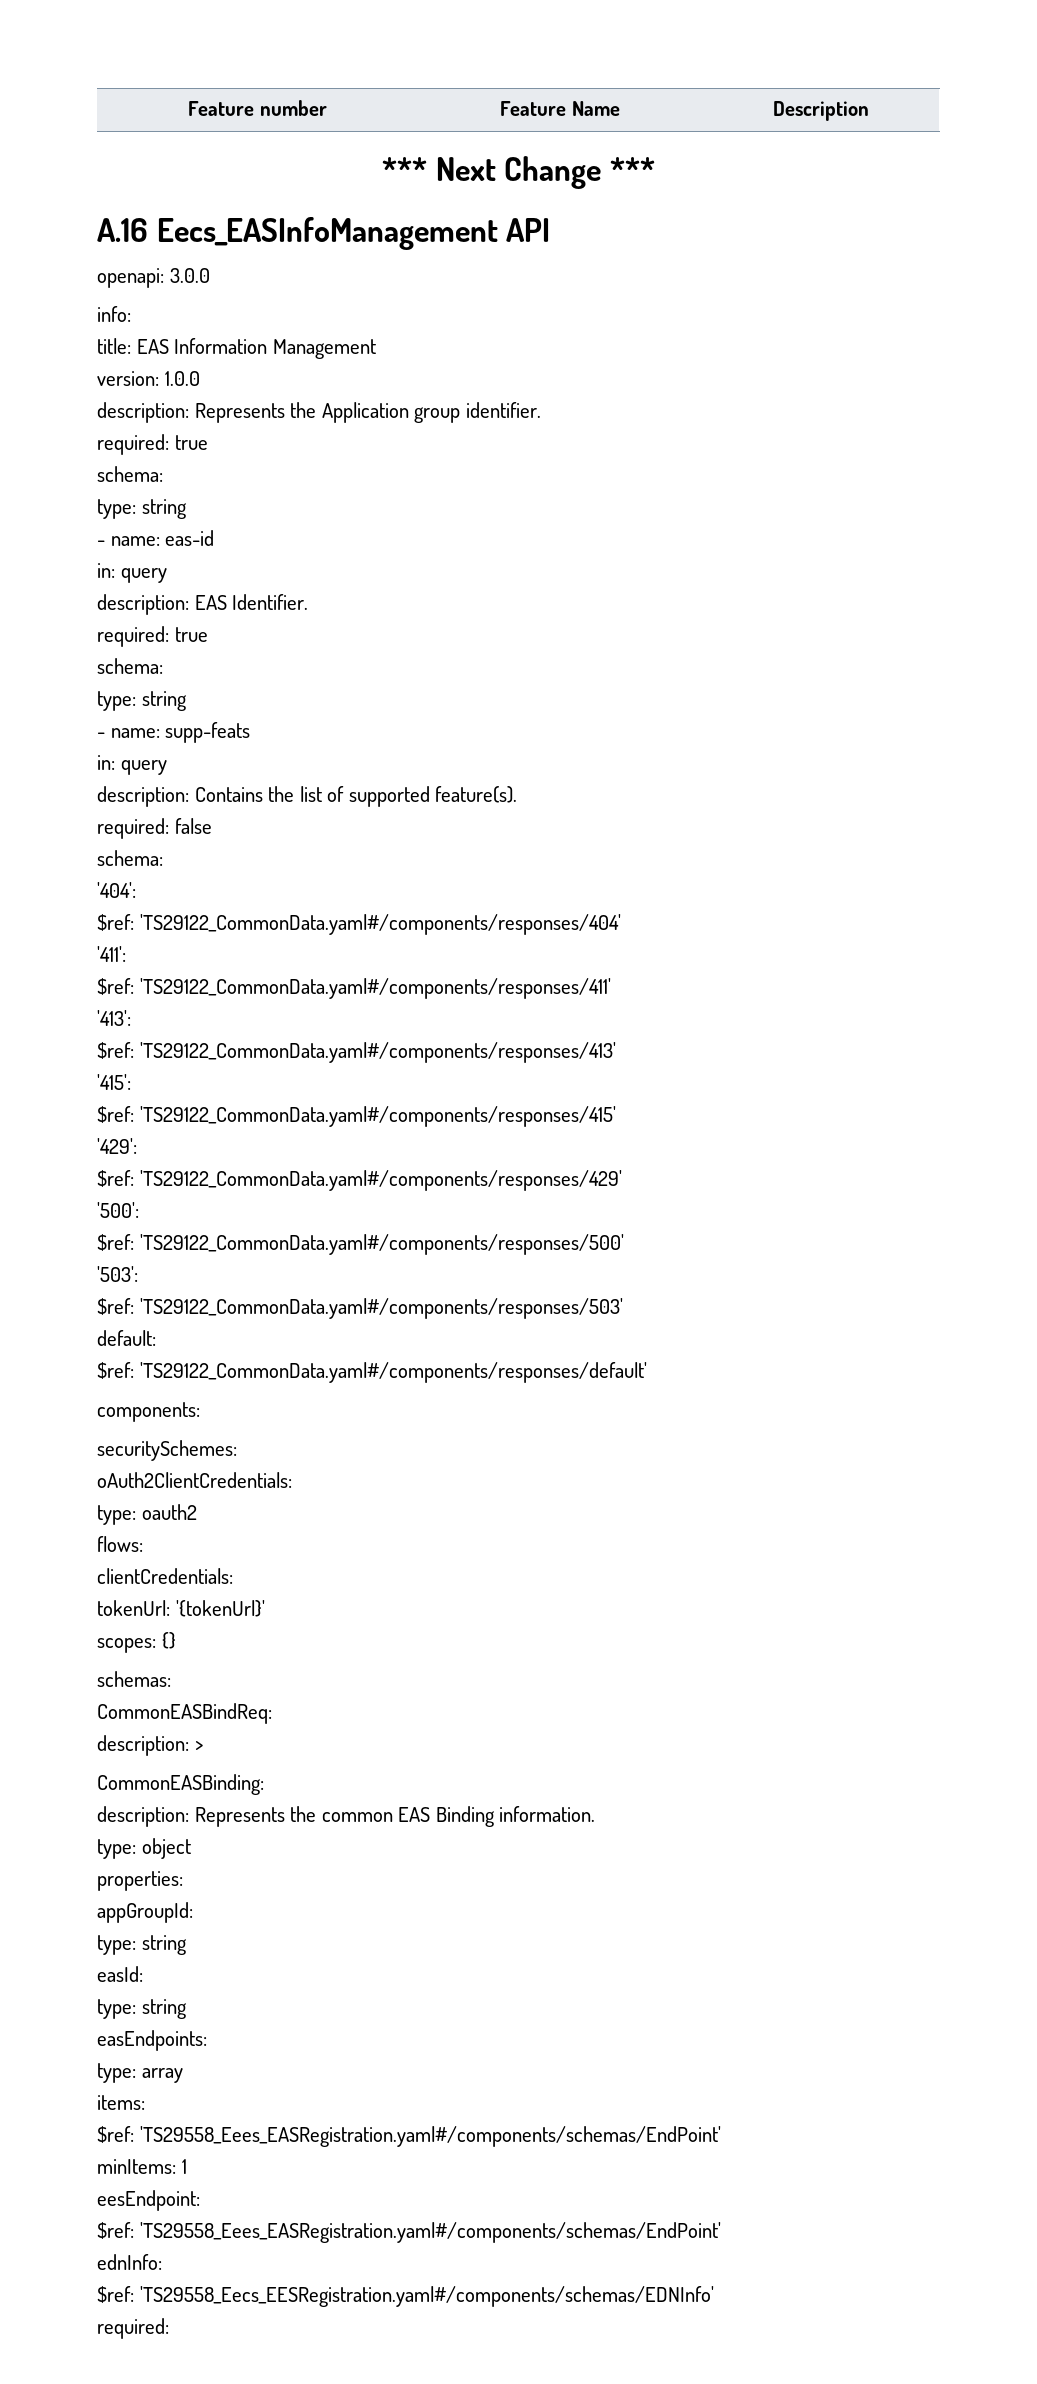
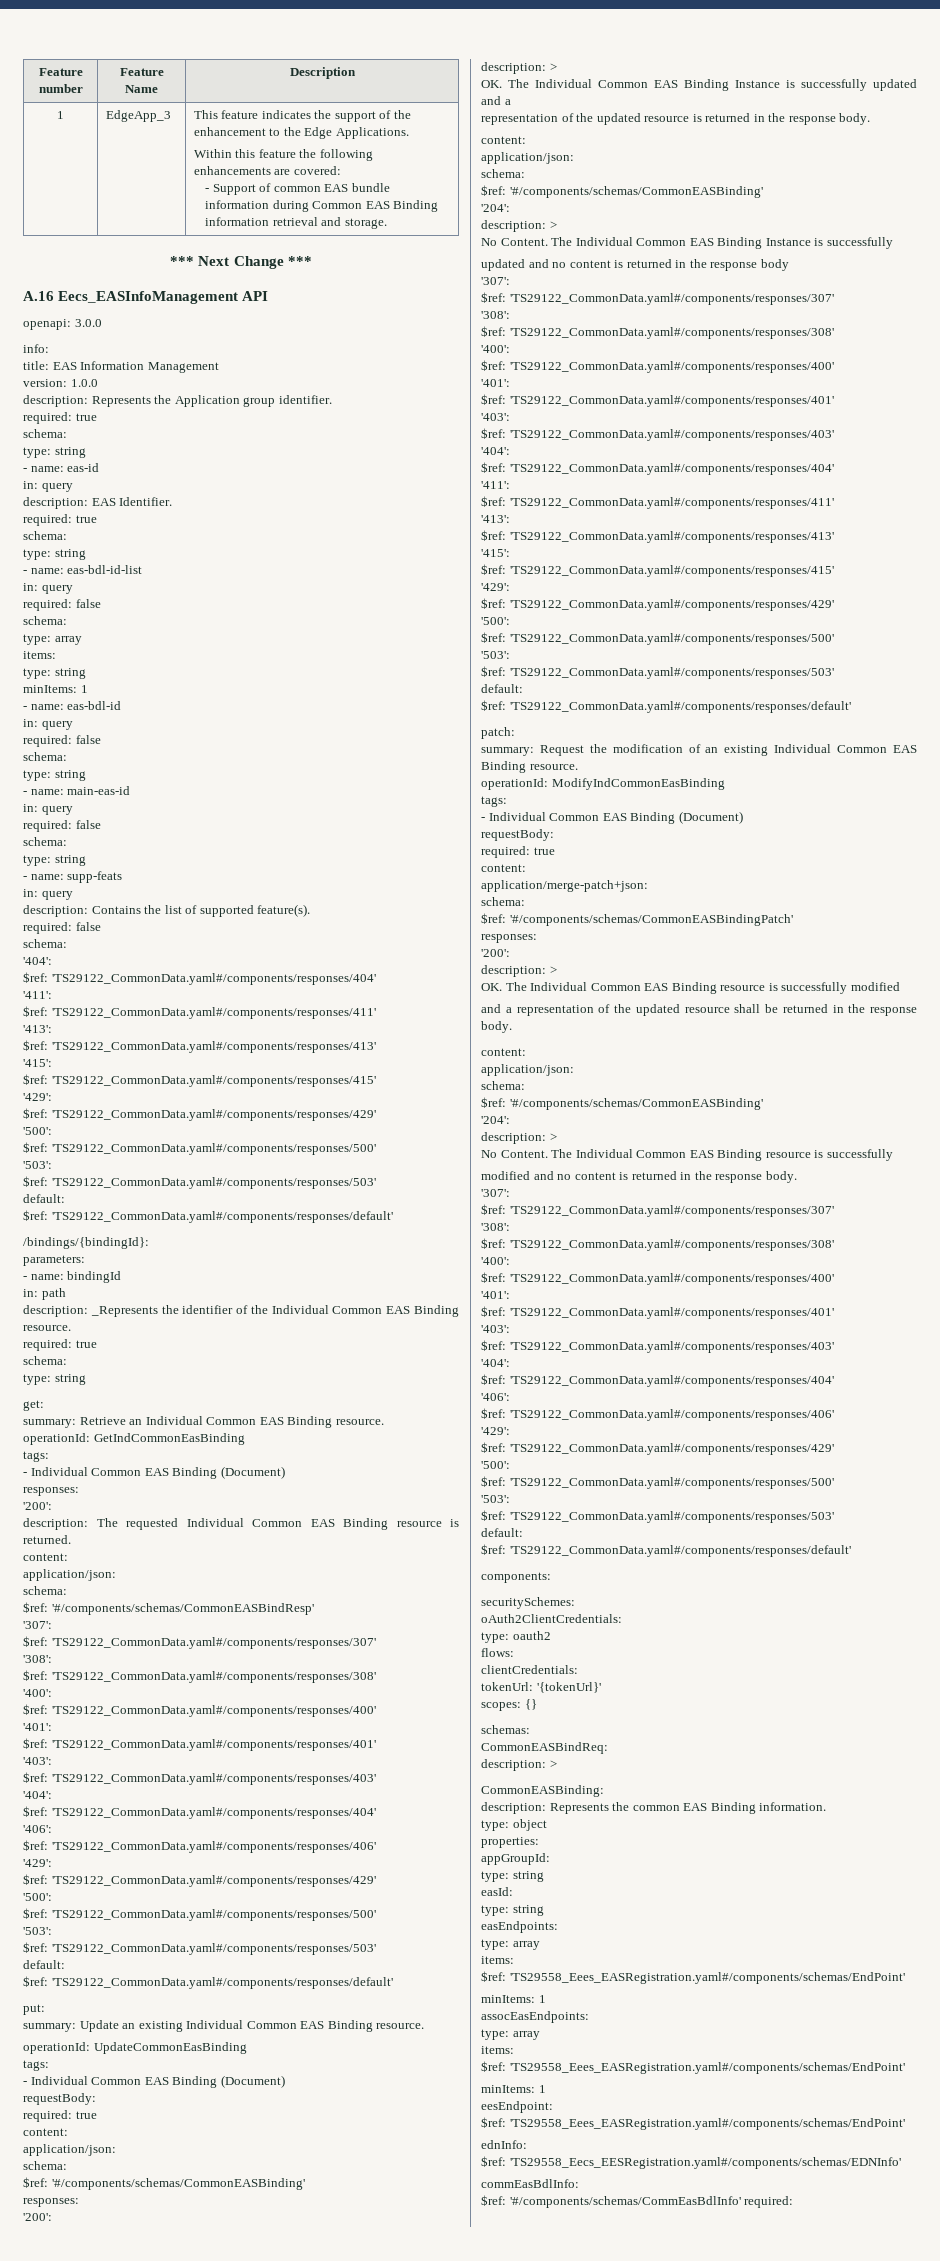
(869, 111) none -> [57,111,64,119] [105,110,171,122] [193,110,411,122] [193,127,409,139] [193,149,373,161] [193,166,341,175] [205,183,390,195] [205,200,439,212] [205,217,387,229] // 1 | EdgeApp_3 | This feature indicates the support of the enhancement to the Edge Applications. // Within this feature the following enhancements are covered: // - Support of common EAS bundle information during Common EAS Binding information retrieval and storage.
(187, 701) none -> [23,565,143,574] [23,583,73,594] [23,599,101,611] [23,616,67,625] [23,634,82,645] [23,651,56,659] [23,668,86,679] [23,685,88,693] [23,701,122,710] [23,719,73,730] [23,735,101,747] [23,752,67,761] [23,770,86,781] [23,786,131,795] [23,804,73,815] [23,820,101,832] [23,837,67,846] [23,855,86,866] // - name: eas-bdl-id-list // in: query // required: false // schema: // type: array // items: // type: string // minItems: 1 // - name: eas-bdl-id // in: query // required: false // schema: // type: string // - name: main-eas-id // in: query // required: false // schema: // type: string
(647, 1372) none -> [23,1237,149,1249] [23,1255,85,1266] [23,1271,122,1283] [23,1288,66,1300] [23,1305,459,1317] [23,1325,71,1331] [23,1339,97,1351] [23,1356,67,1365] [23,1374,86,1385] [23,1400,44,1411] [23,1416,384,1428] [23,1433,245,1445] [23,1451,49,1462] [23,1466,285,1479] [23,1487,79,1496] [23,1502,52,1510] [23,1518,459,1530] [23,1535,71,1544] [23,1553,68,1561] [23,1569,116,1581] [23,1586,67,1595] [23,1602,314,1615] [23,1621,52,1629] [23,1636,376,1649] [23,1655,52,1663] [23,1670,376,1683] [23,1689,52,1697] [23,1704,376,1717] [23,1723,52,1731] [23,1738,376,1751] [23,1757,52,1765] [23,1772,376,1785] [23,1791,52,1799] [23,1806,376,1819] [23,1825,52,1833] [23,1840,376,1853] [23,1859,52,1867] [23,1874,376,1887] [23,1893,52,1901] [23,1908,376,1921] [23,1927,52,1935] [23,1942,376,1955] [23,1960,65,1969] [23,1976,393,1989] [23,2004,45,2015] [23,2020,425,2032] [23,2042,247,2054] [23,2060,49,2071] [23,2075,285,2088] [23,2093,96,2105] [23,2110,97,2122] [23,2128,68,2136] [23,2144,116,2156] [23,2161,67,2170] [23,2177,305,2190] [23,2198,79,2207] [23,2213,52,2221] [481,62,557,74] [481,79,917,91] [481,96,511,105] [481,113,871,125] [481,136,526,144] [481,152,574,164] [481,169,525,178] [481,185,763,198] [481,204,510,212] [481,220,557,232] [481,237,893,249] [481,259,789,271] [481,277,510,285] [481,292,834,305] [481,311,510,319] [481,326,834,339] [481,345,510,353] [481,360,834,373] [481,379,510,387] [481,394,834,407] [481,413,510,421] [481,428,834,441] [481,447,510,455] [481,462,834,475] [481,481,510,489] [481,496,834,509] [481,515,510,523] [481,530,834,543] [481,549,510,557] [481,564,834,577] [481,583,510,591] [481,598,834,611] [481,617,510,625] [481,632,834,645] [481,651,510,659] [481,666,834,679] [481,684,523,693] [481,700,851,713] [481,727,515,739] [481,744,917,756] [481,761,578,773] [481,778,725,790] [481,796,507,807] [481,811,743,824] [481,829,554,841] [481,846,555,858] [481,864,526,872] [481,880,648,892] [481,897,525,906] [481,913,793,926] [481,934,537,943] [481,949,510,957] [481,965,557,977] [481,982,900,994] [481,1004,917,1016] [481,1021,512,1033] [481,1048,526,1056] [481,1064,574,1076] [481,1081,525,1090] [481,1097,763,1110] [481,1116,510,1124] [481,1132,557,1144] [481,1149,893,1161] [481,1171,797,1183] [481,1189,510,1197] [481,1204,834,1217] [481,1223,510,1231] [481,1238,834,1251] [481,1257,510,1265] [481,1272,834,1285] [481,1291,510,1299] [481,1306,834,1319] [481,1325,510,1333] [481,1340,834,1353] [481,1359,510,1367] [481,1374,834,1387] [481,1393,510,1401] [481,1408,834,1421] [481,1427,510,1435] [481,1442,834,1455] [481,1461,510,1469] [481,1476,834,1489] [481,1495,510,1503] [481,1510,834,1523] [481,1528,523,1537] [481,1544,851,1557] // /bindings/{bindingId}: // parameters: // - name: bindingId // in: path // description: _Represents the identifier of the Individual Common EAS Binding resource. // required: true // schema: // type: string // get: // summary: Retrieve an Individual Common EAS Binding resource. // operationId: GetIndCommonEasBinding // tags: // - Individual Common EAS Binding (Document) // responses: // '200': // description: The requested Individual Common EAS Binding resource is returned. // content: // application/json: // schema: // $ref: '#/components/schemas/CommonEASBindResp' // '307': // $ref: 'TS29122_CommonData.yaml#/components/responses/307' // '308': // $ref: 'TS29122_CommonData.yaml#/components/responses/308' // '400': // $ref: 'TS29122_CommonData.yaml#/components/responses/400' // '401': // $ref: 'TS29122_CommonData.yaml#/components/responses/401' // '403': // $ref: 'TS29122_CommonData.yaml#/components/responses/403' // '404': // $ref: 'TS29122_CommonData.yaml#/components/responses/404' // '406': // $ref: 'TS29122_CommonData.yaml#/components/responses/406' // '429': // $ref: 'TS29122_CommonData.yaml#/components/responses/429' // '500': // $ref: 'TS29122_CommonData.yaml#/components/responses/500' // '503': // $ref: 'TS29122_CommonData.yaml#/components/responses/503' // default: // $ref: 'TS29122_CommonData.yaml#/components/responses/default' // put: // summary: Update an existing Individual Common EAS Binding resource. // operationId: UpdateCommonEasBinding // tags: // - Individual Common EAS Binding (Document) // requestBody: // required: true // content: // application/json: // schema: // $ref: '#/components/schemas/CommonEASBinding' // responses: // '200': // description: > // OK. The Individual Common EAS Binding Instance is successfully updated and a // representation of the updated resource is returned in the response body. // content: // application/json: // schema: // $ref: '#/components/schemas/CommonEASBinding' // '204': // description: > // No Content. The Individual Common EAS Binding Instance is successfully // updated and no content is returned in the response body // '307': // $ref: 'TS29122_CommonData.yaml#/components/responses/307' // '308': // $ref: 'TS29122_CommonData.yaml#/components/responses/308' // '400': // $ref: 'TS29122_CommonData.yaml#/components/responses/400' // '401': // $ref: 'TS29122_CommonData.yaml#/components/responses/401' // '403': // $ref: 'TS29122_CommonData.yaml#/components/responses/403' // '404': // $ref: 'TS29122_CommonData.yaml#/components/responses/404' // '411': // $ref: 'TS29122_CommonData.yaml#/components/responses/411' // '413': // $ref: 'TS29122_CommonData.yaml#/components/responses/413' // '415': // $ref: 'TS29122_CommonData.yaml#/components/responses/415' // '429': // $ref: 'TS29122_CommonData.yaml#/components/responses/429' // '500': // $ref: 'TS29122_CommonData.yaml#/components/responses/500' // '503': // $ref: 'TS29122_CommonData.yaml#/components/responses/503' // default: // $ref: 'TS29122_CommonData.yaml#/components/responses/default' // patch: // summary: Request the modification of an existing Individual Common EAS Binding resource. // operationId: ModifyIndCommonEasBinding // tags: // - Individual Common EAS Binding (Document) // requestBody: // required: true // content: // application/merge-patch+json: // schema: // $ref: '#/components/schemas/CommonEASBindingPatch' // responses: // '200': // description: > // OK. The Individual Common EAS Binding resource is successfully modified // and a representation of the updated resource shall be returned in the response body. // content: // application/json: // schema: // $ref: '#/components/schemas/CommonEASBinding' // '204': // description: > // No Content. The Individual Common EAS Binding resource is successfully // modified and no content is returned in the response body. // '307': // $ref: 'TS29122_CommonData.yaml#/components/responses/307' // '308': // $ref: 'TS29122_CommonData.yaml#/components/responses/308' // '400': // $ref: 'TS29122_CommonData.yaml#/components/responses/400' // '401': // $ref: 'TS29122_CommonData.yaml#/components/responses/401' // '403': // $ref: 'TS29122_CommonData.yaml#/components/responses/403' // '404': // $ref: 'TS29122_CommonData.yaml#/components/responses/404' // '406': // $ref: 'TS29122_CommonData.yaml#/components/responses/406' // '429': // $ref: 'TS29122_CommonData.yaml#/components/responses/429' // '500': // $ref: 'TS29122_CommonData.yaml#/components/responses/500' // '503': // $ref: 'TS29122_CommonData.yaml#/components/responses/503' // default: // $ref: 'TS29122_CommonData.yaml#/components/responses/default'
(187, 2166) none -> [481,2011,589,2023] [481,2029,540,2040] [481,2046,514,2054] [481,2061,905,2074] [481,2085,546,2093] // assocEasEndpoints: // type: array // items: // $ref: 'TS29558_Eees_EASRegistration.yaml#/components/schemas/EndPoint' // minItems: 1
(714, 2296) none -> [481,2179,579,2188] [481,2195,741,2208] commEasBdlInfo: // $ref: '#/components/schemas/CommEasBdlInfo'

